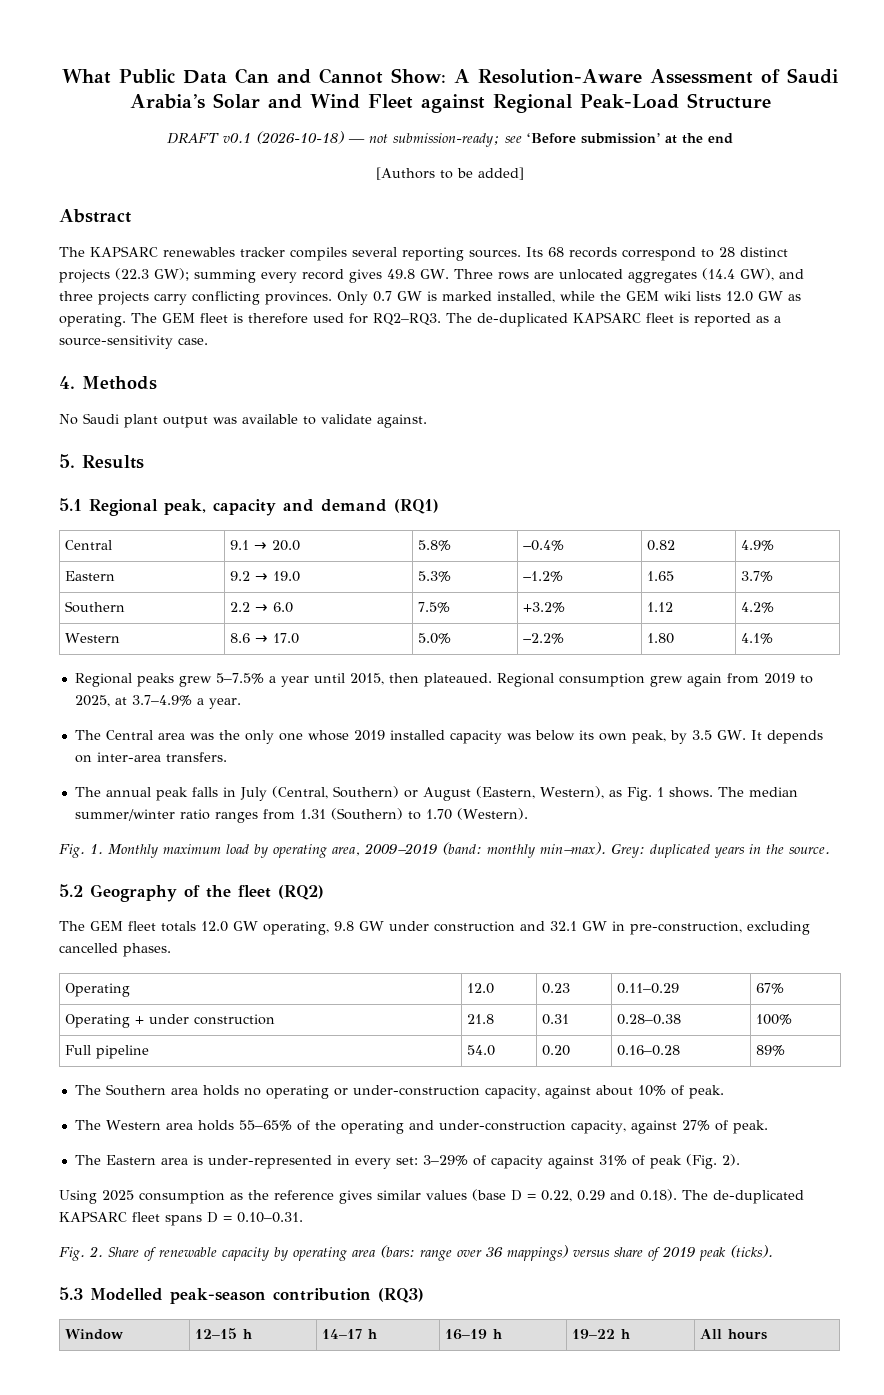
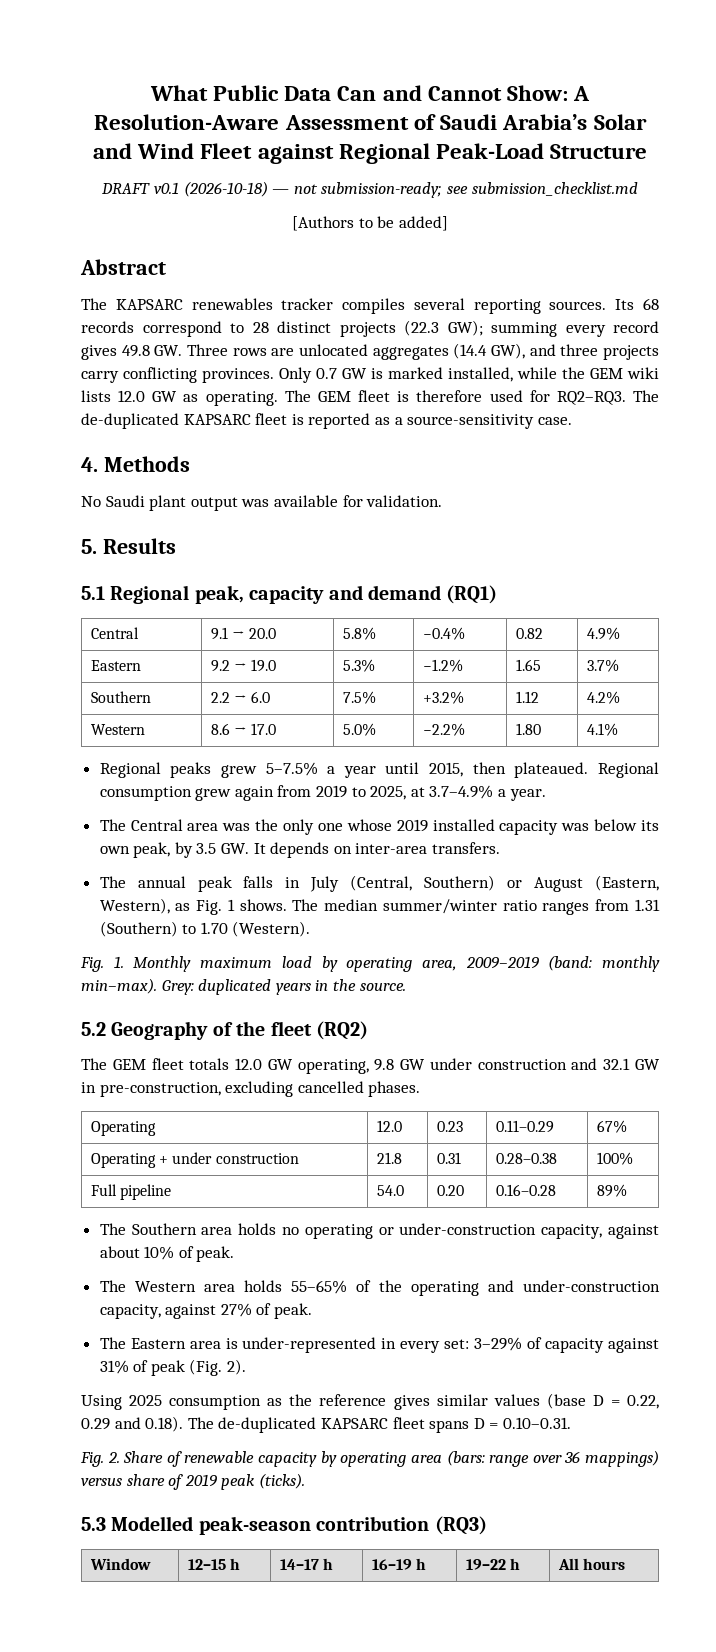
[527,133,733,144] ‘Before submission’ at the end -> [471,182,638,196] submission_checklist.md
[303,414,427,428] to validate against. -> [342,495,443,507] for validation.

